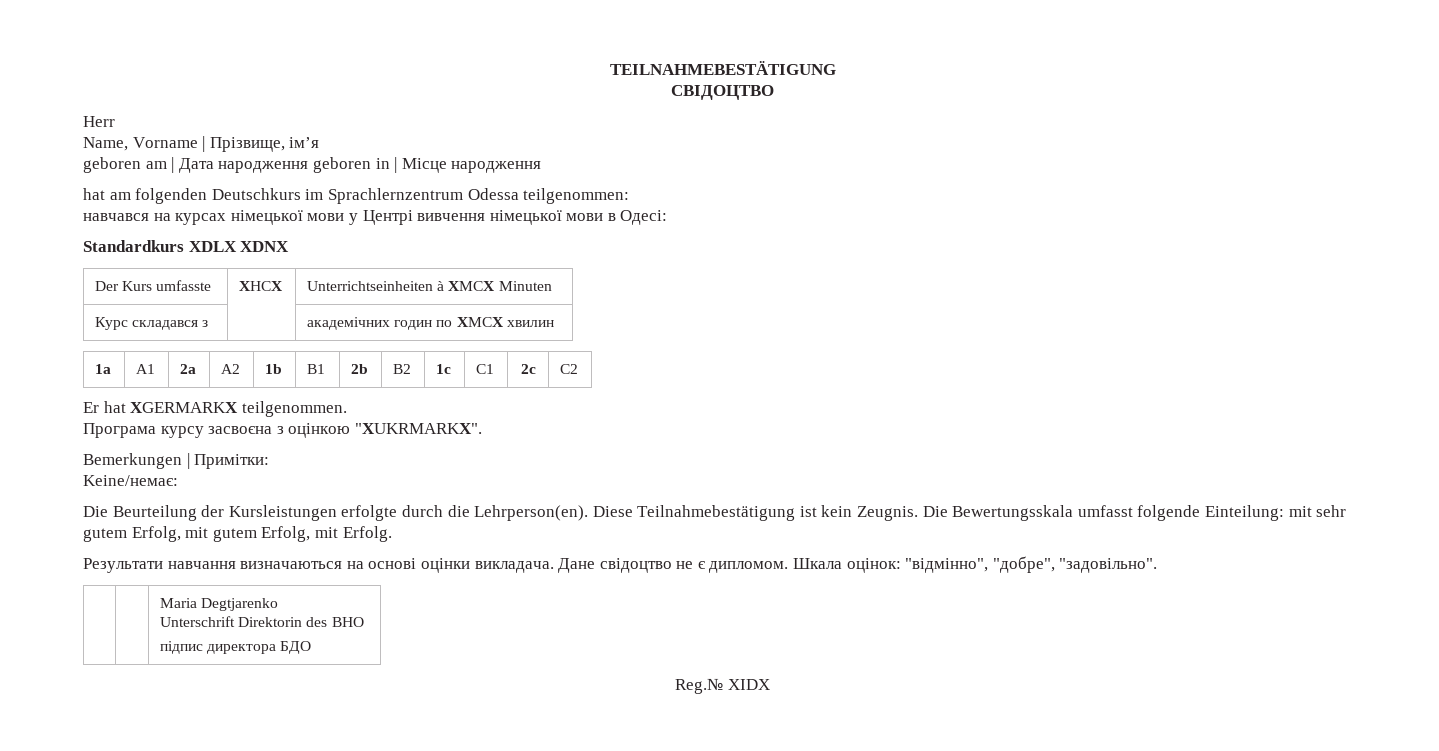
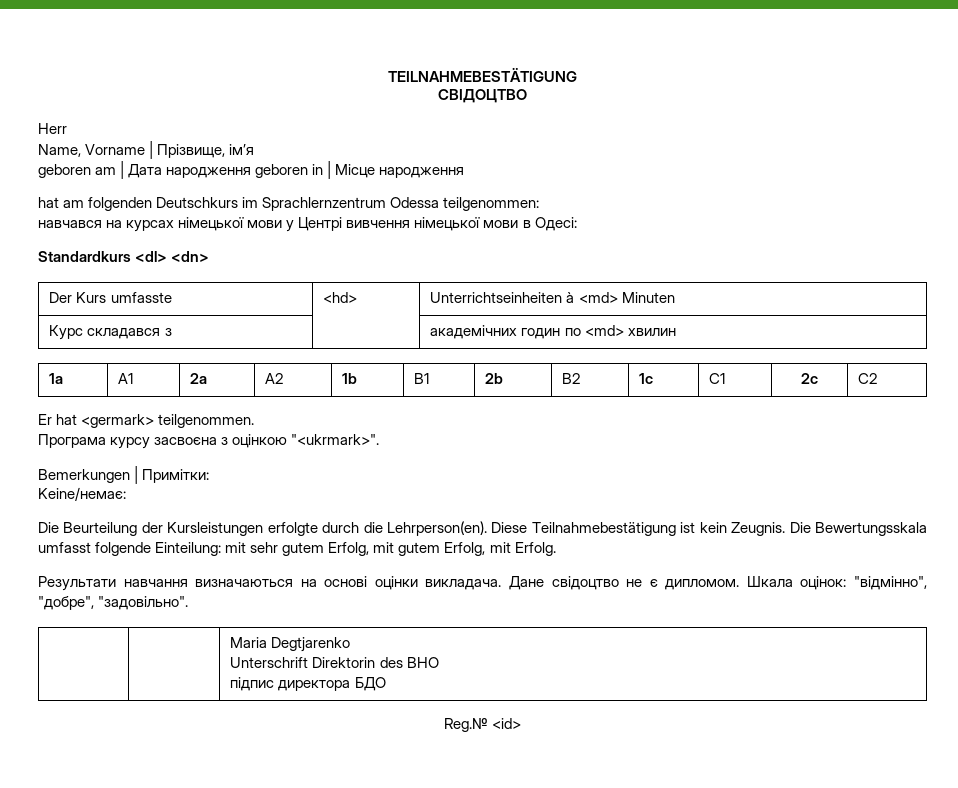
[188,241,290,252] XDLX XDNX -> [135,251,210,262] <dl> <dn>
[239,281,284,291] XHCX -> [323,292,358,303] <hd>
[448,281,496,291] XMCX -> [578,292,618,303] <md>
[456,317,504,327] XMCX -> [584,325,624,336] <md>
[130,402,239,413] XGERMARKX -> [81,414,155,428] <germark>
[354,423,482,434] "XUKRMARKX". -> [291,434,380,445] "<ukrmark>".
[727,679,770,690] XIDX -> [492,718,522,729] <id>

